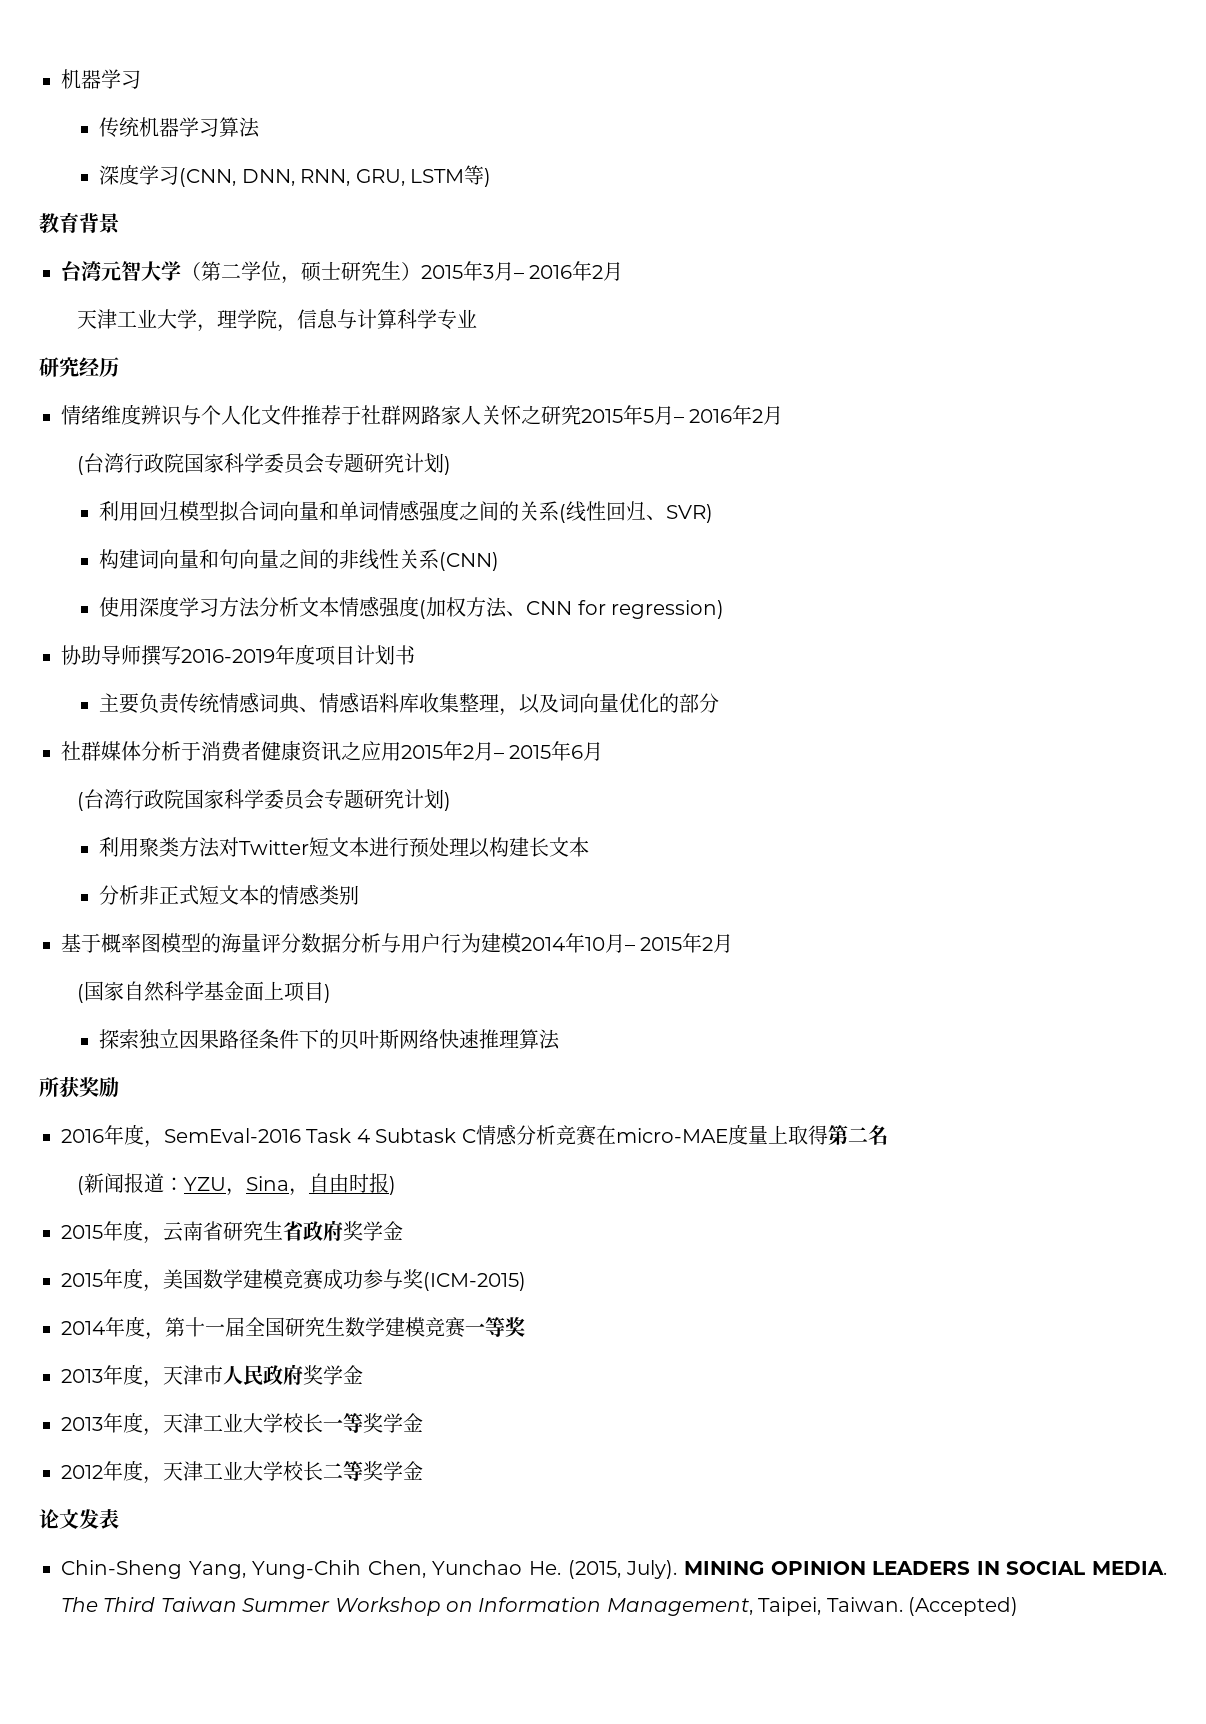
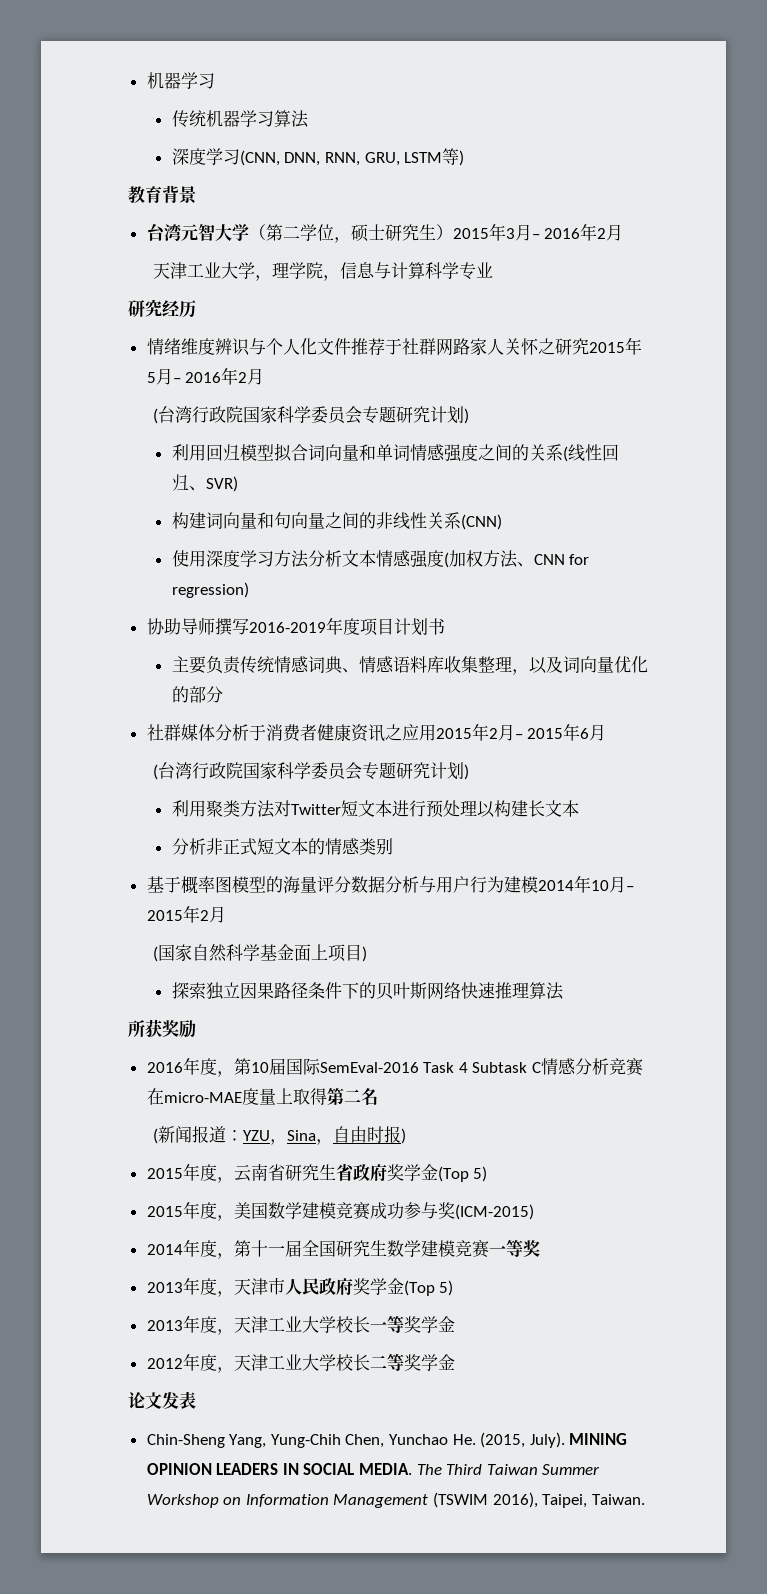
(164, 1144) none -> [233,1058,321,1075] 第10届国际
(403, 1230) none -> [437,1166,488,1182] (Top 5)
(363, 1374) none -> [403,1280,454,1296] (Top 5)
[606,1598,753,1616] Management, -> [333,1492,538,1508] Management (TSWIM 2016),
[907,1597,1018,1616] (Accepted) -> (645, 1499) none

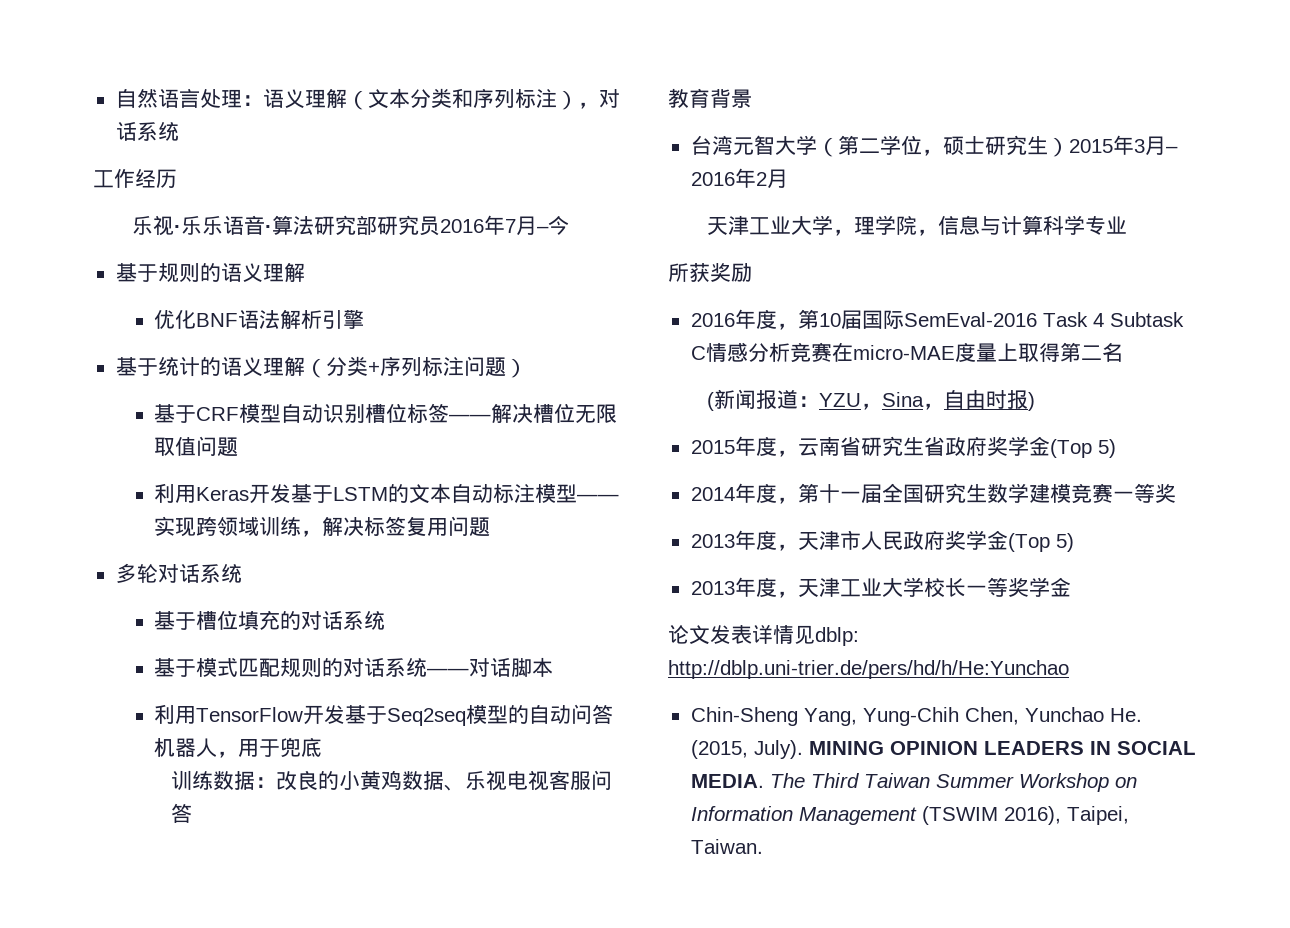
[146,72,215,89] [171,110,309,128] [171,148,465,166] 机器学习 // 传统机器学习算法 // 深度学习(CNN, DNN, RNN, GRU, LSTM等) -> [115,88,620,110] [115,122,179,141] [93,169,177,188] [131,215,569,236] [115,262,305,282] [154,309,365,329] [115,356,527,378] [154,403,618,423] [154,436,239,457] [154,483,620,504] [154,516,491,537] [115,563,242,583] [154,610,386,631] [154,657,554,677] [154,704,614,726] [154,737,323,758] [170,770,612,791] [170,803,192,823] 自然语言处理：语义理解（文本分类和序列标注），对话系统 // 工作经历 // 乐视·乐乐语音·算法研究部研究员2016年7月–今 // 基于规则的语义理解 // 优化BNF语法解析引擎 // 基于统计的语义理解（分类+序列标注问题） // 基于CRF模型自动识别槽位标签——解决槽位无限取值问题 // 利用Keras开发基于LSTM的文本自动标注模型——实现跨领域训练，解决标签复用问题 // 多轮对话系统 // 基于槽位填充的对话系统 // 基于模式匹配规则的对话系统——对话脚本 // 利用TensorFlow开发基于Seq2seq模型的自动问答机器人，用于兜底 // 训练数据：改良的小黄鸡数据、乐视电视客服问答
[128,299,196,318] [146,337,642,356] [146,367,265,385] [153,406,470,424] [171,443,619,462] [171,474,238,492] [171,512,502,530] [171,550,590,568] [171,582,249,598] [146,617,445,636] [171,656,648,675] [171,686,223,703] [146,723,607,742] [153,762,470,780] [171,800,579,818] [171,838,393,856] [146,875,634,894] [146,905,226,923] [153,944,368,962] [171,982,564,1000] // 研究经历 // 情绪维度辨识与个人化文件推荐于社群网路家人关怀之研究2015年5月– 2016年2月 // (台湾行政院国家科学委员会专题研究计划) // 利用回归模型拟合词向量和单词情感强度之间的关系(线性回归、SVR) // 构建词向量和句向量之间的非线性关系(CNN) // 使用深度学习方法分析文本情感强度(加权方法、CNN for regression) // 协助导师撰写2016-2019年度项目计划书 // 主要负责传统情感词典、情感语料库收集整理，以及词向量优化的部分 // 社群媒体分析于消费者健康资讯之应用2015年2月– 2015年6月 // (台湾行政院国家科学委员会专题研究计划) // 利用聚类方法对Twitter短文本进行预处理以构建长文本 // 分析非正式短文本的情感类别 // 基于概率图模型的海量评分数据分析与用户行为建模2014年10月– 2015年2月 // (国家自然科学基金面上项目) // 探索独立因果路径条件下的贝叶斯网络快速推理算法 -> (1127, 225) none
[146,1201,534,1221] // 2015年度，美国数学建模竞赛成功参与奖(ICM-2015) -> (1116, 448) none
[146,1353,455,1373] // 2012年度，天津工业大学校长二等奖学金 -> (1071, 587) none
(196, 1400) none -> [752,625,859,646] [668,660,1069,679] 详情见dblp: http://dblp.uni-trier.de/pers/hd/h/He:Yunchao

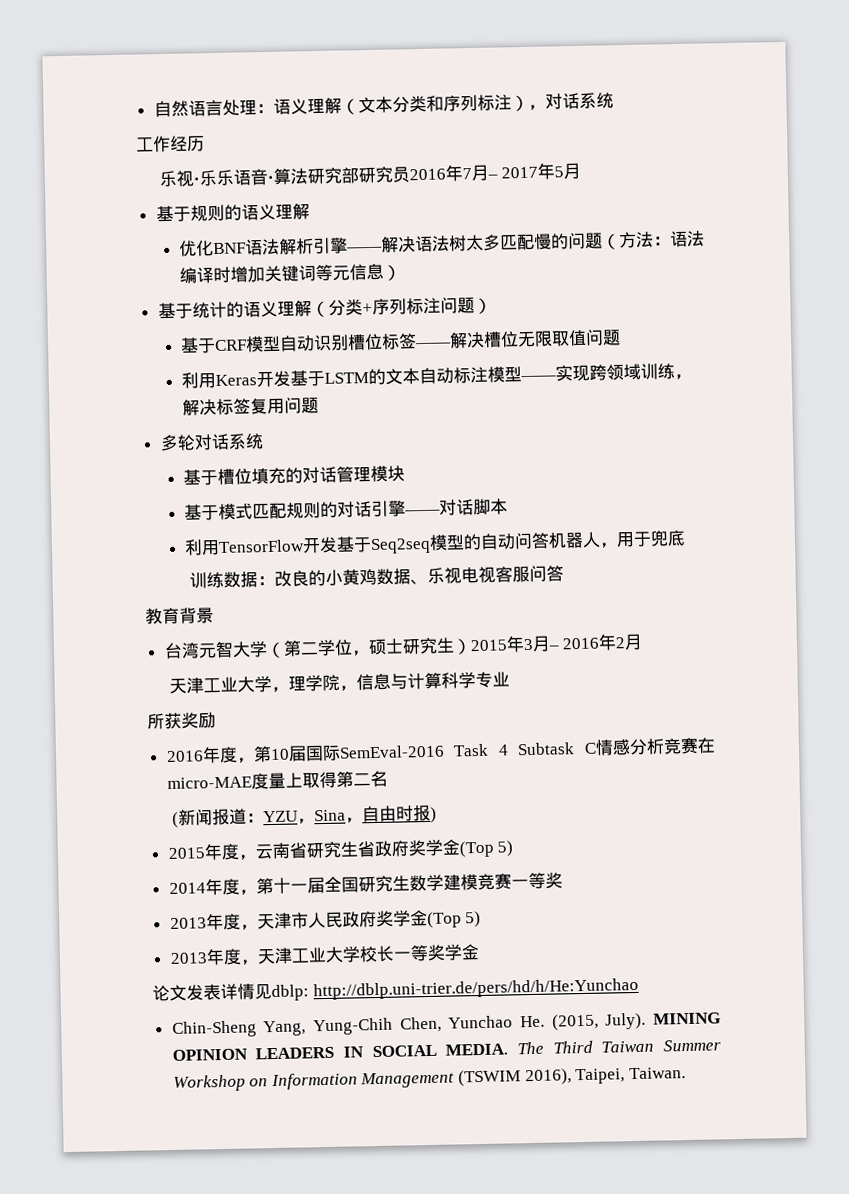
[547,215,569,235] 今 -> [501,162,582,180] 2017年5月
(365, 319) none -> [346,230,706,253] [179,263,402,284] ——解决语法树太多匹配慢的问题（方法：语法编译时增加关键词等元信息）
[343,611,386,630] 系统 -> [336,465,406,483] 管理模块
[385,658,428,677] 系统 -> [371,500,407,518] 引擎

